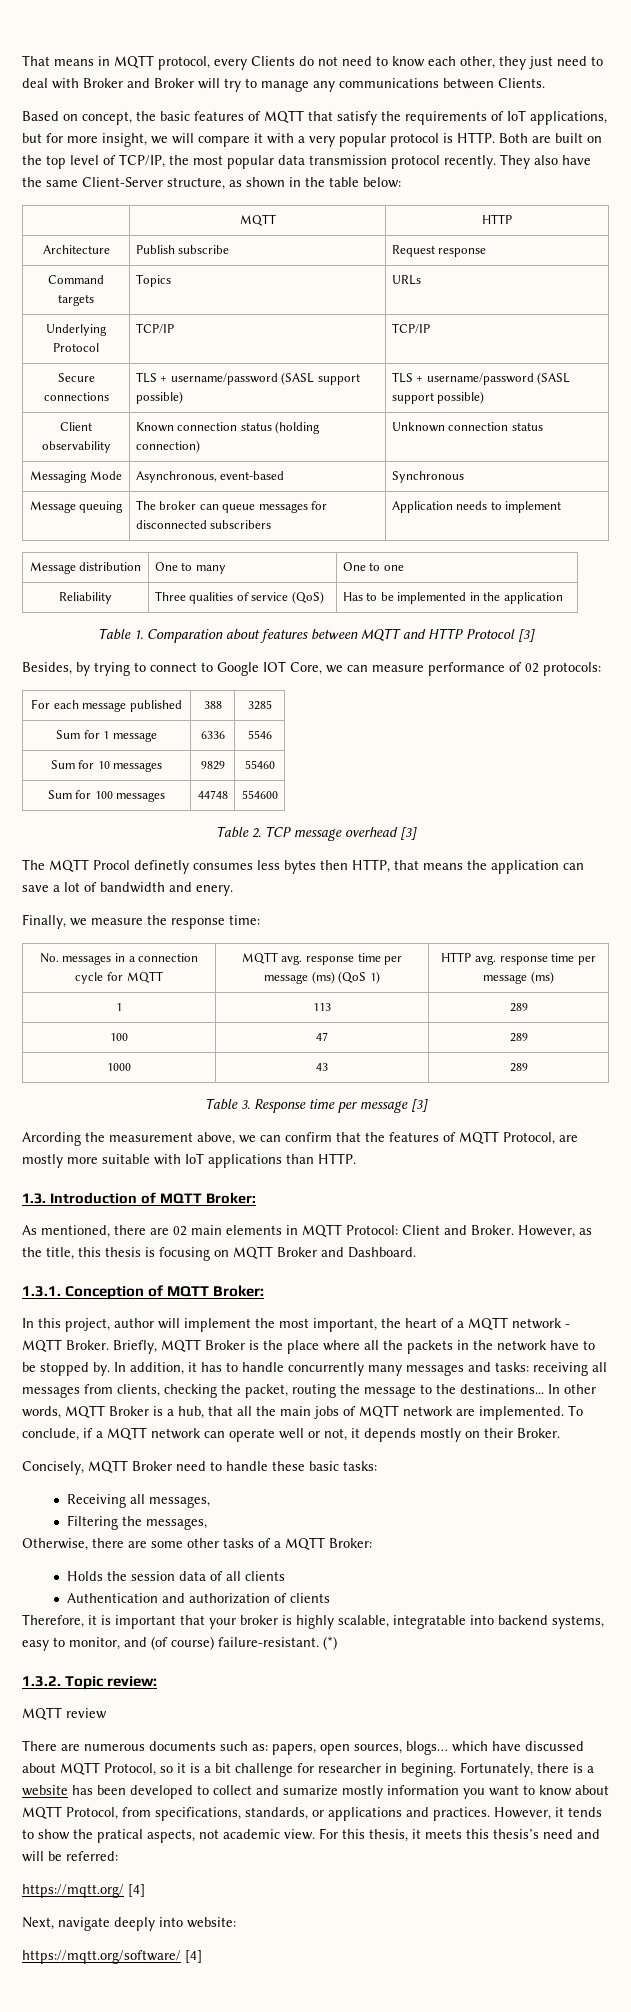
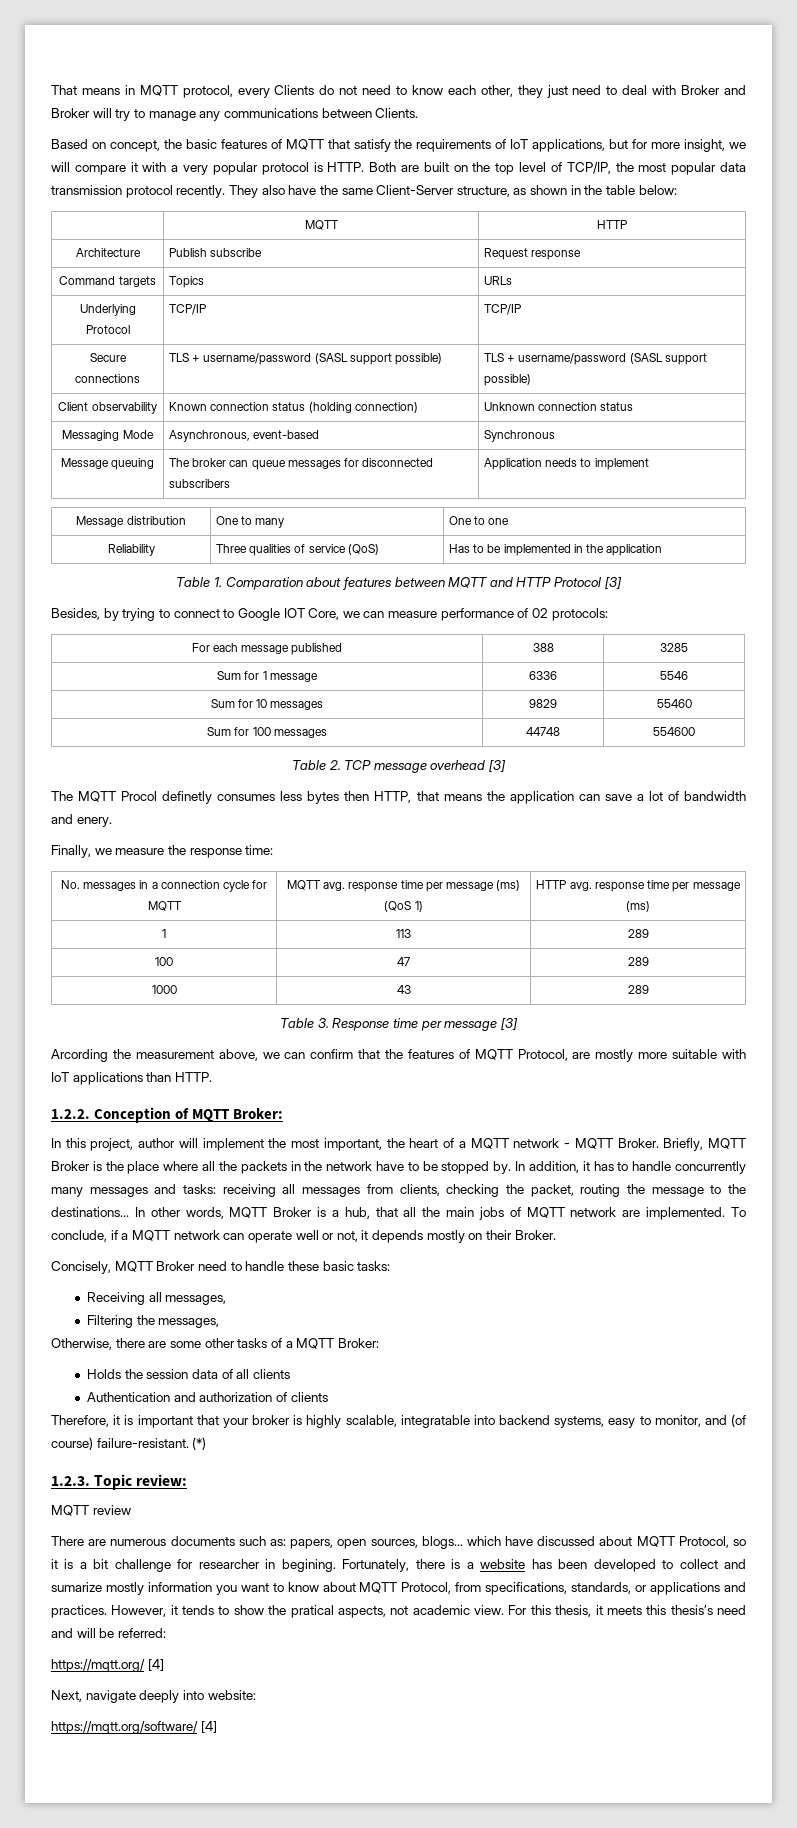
[22,1192,256,1204] [22,1224,592,1238] [22,1246,416,1261] [22,1286,61,1297] 1.3. Introduction of MQTT Broker: // As mentioned, there are 02 main elements in MQTT Protocol: Client and Broker. However, as the title, this thesis is focusing on MQTT Broker and Dashboard. // 1.3.1. -> [51,1109,90,1119] 1.2.2.
[22,1676,61,1687] 1.3.2. -> [51,1476,90,1486] 1.2.3.

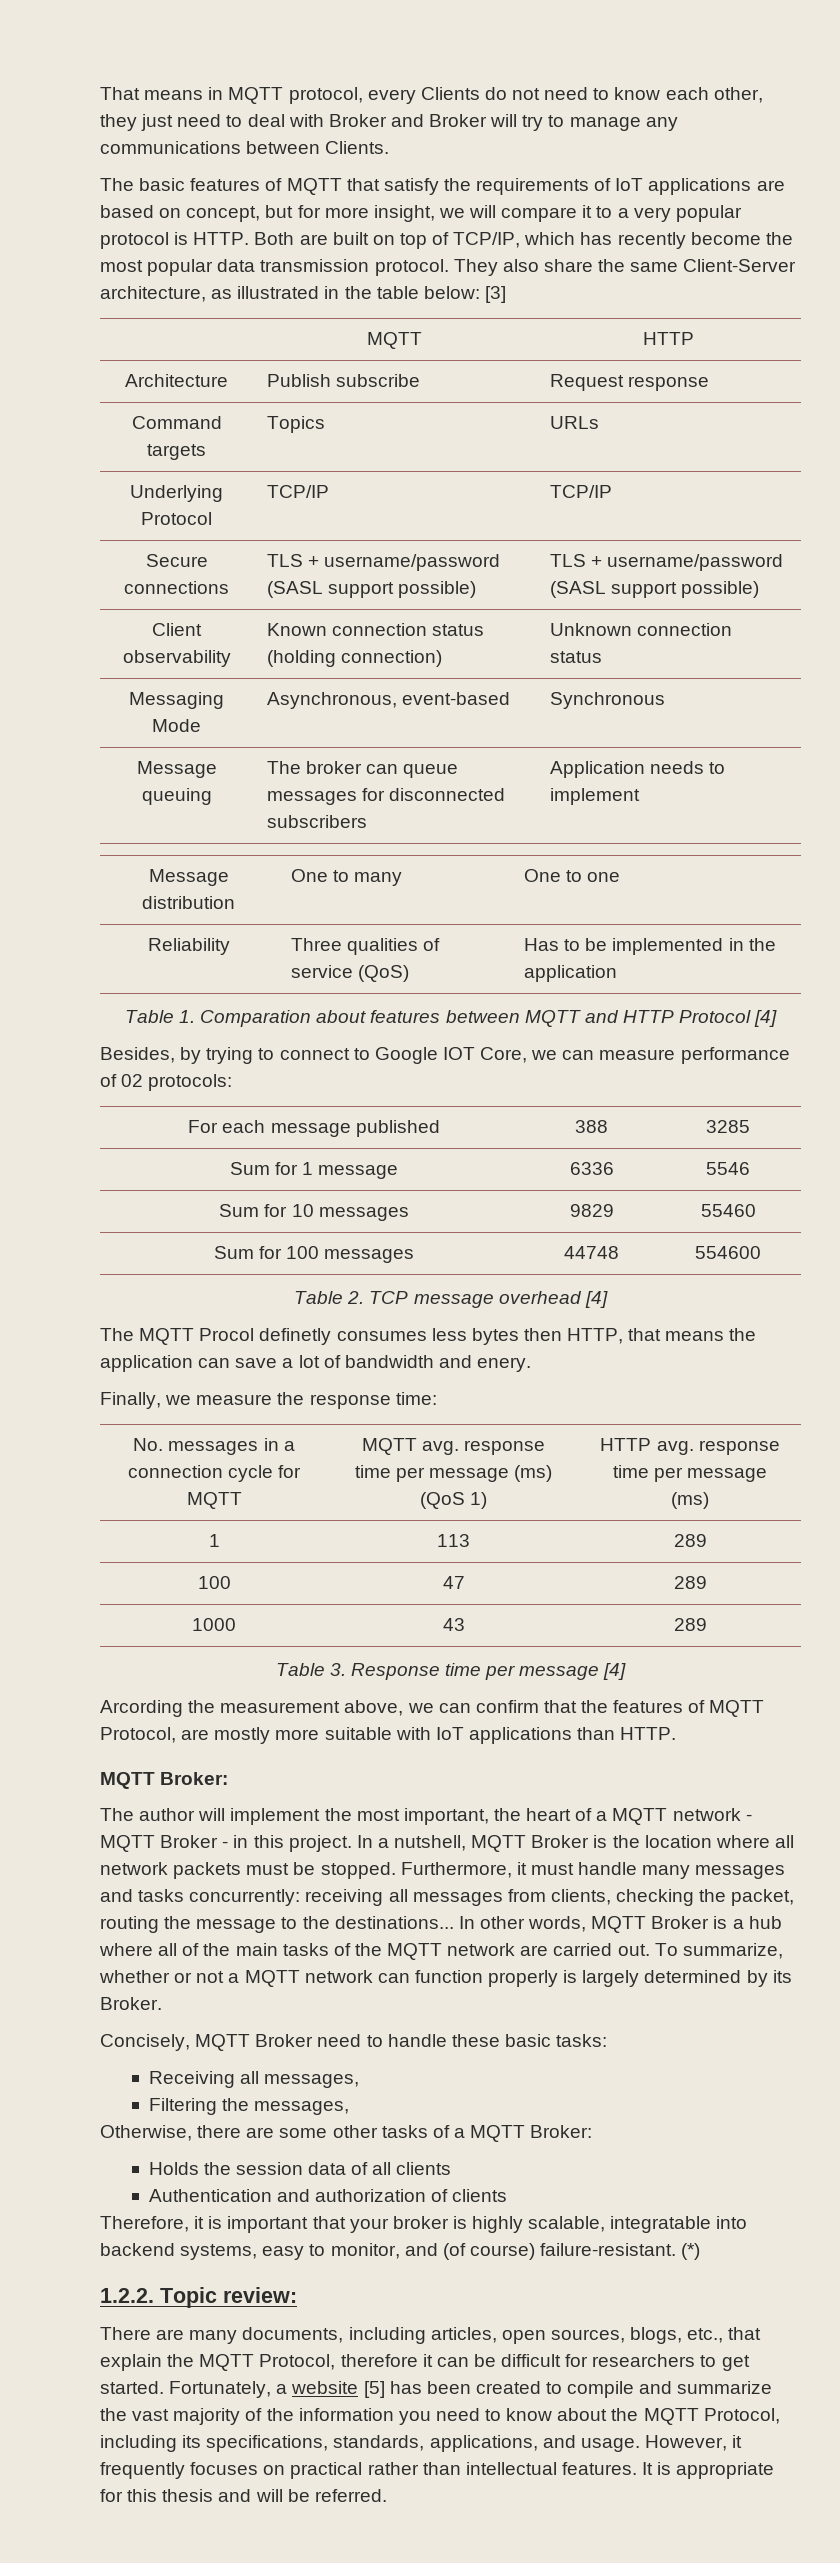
[51,139,182,152] Based on concept, the -> [100,178,134,191] The
[532,139,606,152] applications, -> [648,178,785,195] [100,205,261,222] applications are based on concept,
[142,162,167,172] with -> [596,206,613,218] to
[472,162,611,175] the top level of TCP/IP, -> [399,232,761,249] top of TCP/IP, which has recently become
[125,185,226,198] protocol recently. -> [374,259,449,276] protocol.
[288,185,317,195] have -> [543,259,593,272] share
[456,185,568,197] structure, as shown -> [100,286,320,302] architecture, as illustrated
(677, 190) none -> [484,286,506,303] [3]
[604,577,622,589] [3] -> [754,1010,778,1027] [4]
[489,760,507,772] [3] -> [584,1291,608,1308] [4]
[500,1018,518,1030] [3] -> [603,1663,627,1680] [4]
[51,1107,284,1123] [51,1138,134,1151] 1.2.2. Conception of MQTT Broker: // In this project, -> [100,1772,229,1789] [100,1808,134,1821] MQTT Broker: // The
[617,1138,704,1151] Broker. Briefly, -> [160,1835,467,1852] Broker - in this project. In a nutshell,
[127,1161,747,1174] place where all the packets in the network have to be stopped by. In addition, it has to handle concurrently -> [644,1835,794,1848] [100,1862,638,1879] location where all network packets must be stopped. Furthermore, it must handle
[183,1184,217,1194] tasks: -> [138,1889,301,1906] tasks concurrently:
[344,1207,747,1220] [51,1230,513,1243] hub, that all the main jobs of MQTT network are implemented. To conclude, if a MQTT network can operate well or not, it depends mostly on their -> [748,1916,782,1929] [99,1943,783,1960] [99,1970,792,1987] hub where all of the main tasks of the MQTT network are carried out. To summarize, whether or not a MQTT network can function properly is largely determined by its
[51,1476,90,1486] 1.2.3. -> [100,2288,154,2303] 1.2.2.
[51,1505,131,1516] // MQTT review -> (297, 2295) none
[110,1536,746,1549] [51,1559,461,1572] numerous documents such as: papers, open sources, blogs… which have discussed about MQTT Protocol, so it is a bit challenge for researcher in begining. Fortunately, there is -> [189,2327,762,2344] [100,2354,750,2371] [100,2381,272,2398] many documents, including articles, open sources, blogs, etc., that explain the MQTT Protocol, therefore it can be difficult for researchers to get started. Fortunately,
(526, 1564) none -> [363,2381,385,2398] [5]
[593,1559,746,1572] [51,1582,144,1595] developed to collect and sumarize mostly -> [475,2381,773,2398] [100,2408,294,2425] created to compile and summarize the vast majority of the
[240,1583,269,1592] want -> [435,2408,480,2421] need
[359,1582,746,1595] [51,1605,746,1618] [51,1628,166,1638] [51,1659,164,1672] [51,1690,256,1703] [51,1721,217,1734] MQTT Protocol, from specifications, standards, or applications and practices. However, it tends to show the pratical aspects, not academic view. For this thesis, it meets this thesis’s need and will be referred: // https://mqtt.org/ [4] // Next, navigate deeply into website: // https://mqtt.org/software/ [4] -> [611,2408,780,2425] [100,2435,743,2452] [100,2462,775,2479] [100,2489,387,2502] the MQTT Protocol, including its specifications, standards, applications, and usage. However, it frequently focuses on practical rather than intellectual features. It is appropriate for this thesis and will be referred.

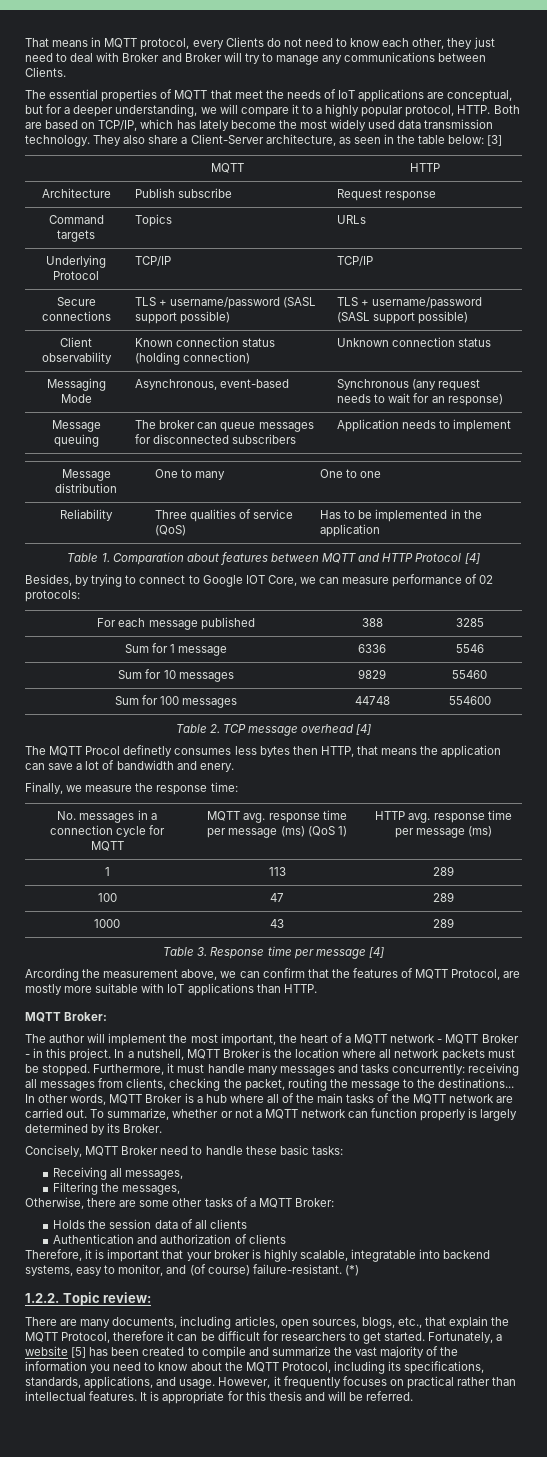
[139,178,261,191] basic features -> [49,89,158,102] essential properties
[383,178,590,195] satisfy the requirements -> [234,90,321,99] meet the needs
[100,205,435,222] based on concept, but for more insight, -> [447,90,513,102] [25,104,198,117] conceptual, but for a deeper understanding,
[633,205,742,222] [100,232,450,249] very popular protocol is HTTP. Both are built on top of -> [325,104,520,117] [25,120,96,129] highly popular protocol, HTTP. Both are based on
[617,232,686,249] recently -> [198,120,229,131] lately
[147,259,214,276] popular -> [330,119,396,131] widely used
[374,259,449,276] protocol. -> [25,135,90,147] technology.
[598,259,679,272] the same -> [181,137,188,144] a
[237,286,320,299] illustrated -> [353,137,381,144] seen
(665, 700) none -> [412,379,481,391] [337,393,503,406] (any request needs to wait for an response)

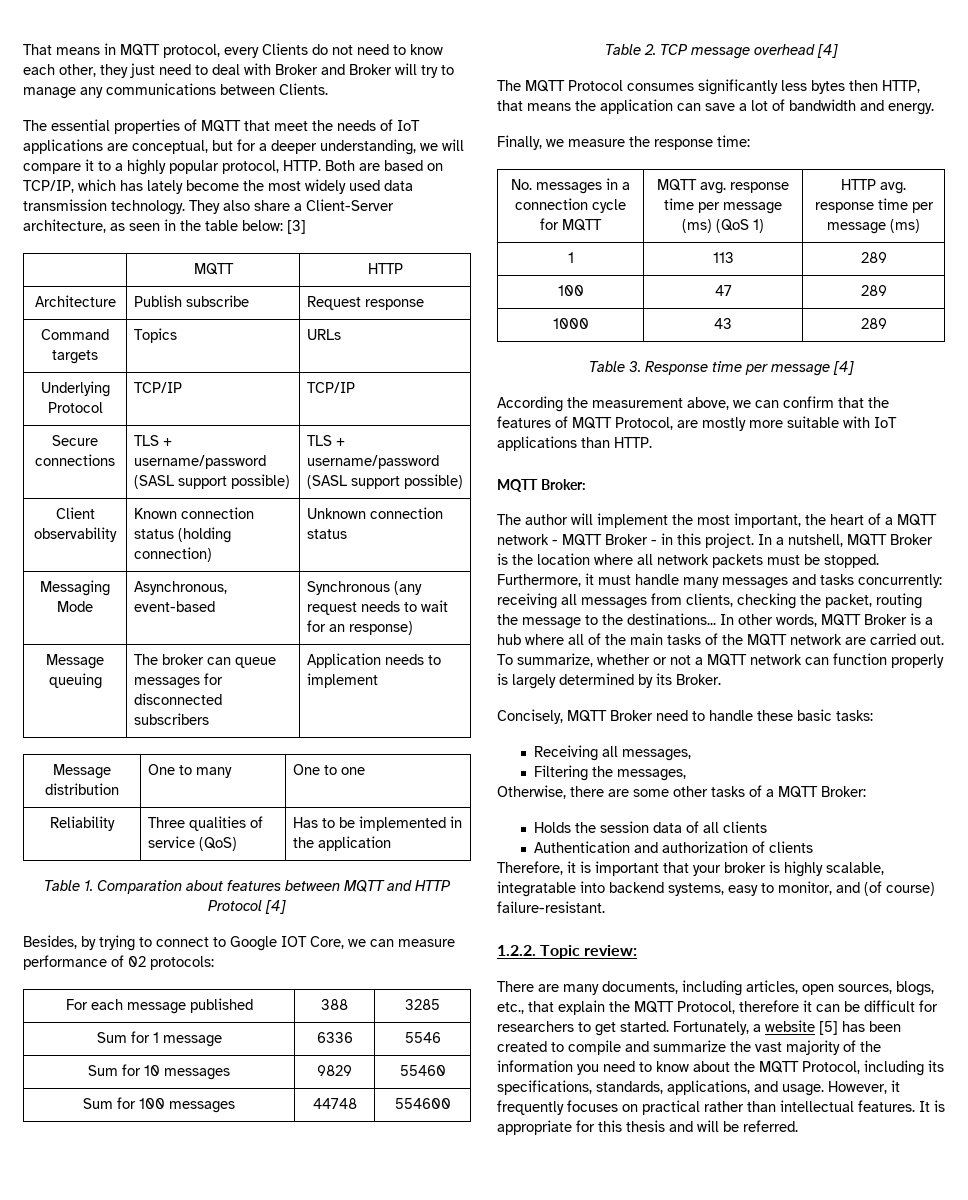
[85,745,232,757] Procol definetly consumes -> [568,79,778,95] Protocol consumes significantly
[199,763,234,772] enery. -> [888,103,934,115] energy.
[25,968,79,981] Arcording -> [497,396,563,412] According
[344,1265,359,1276] (*) -> (605, 907) none

